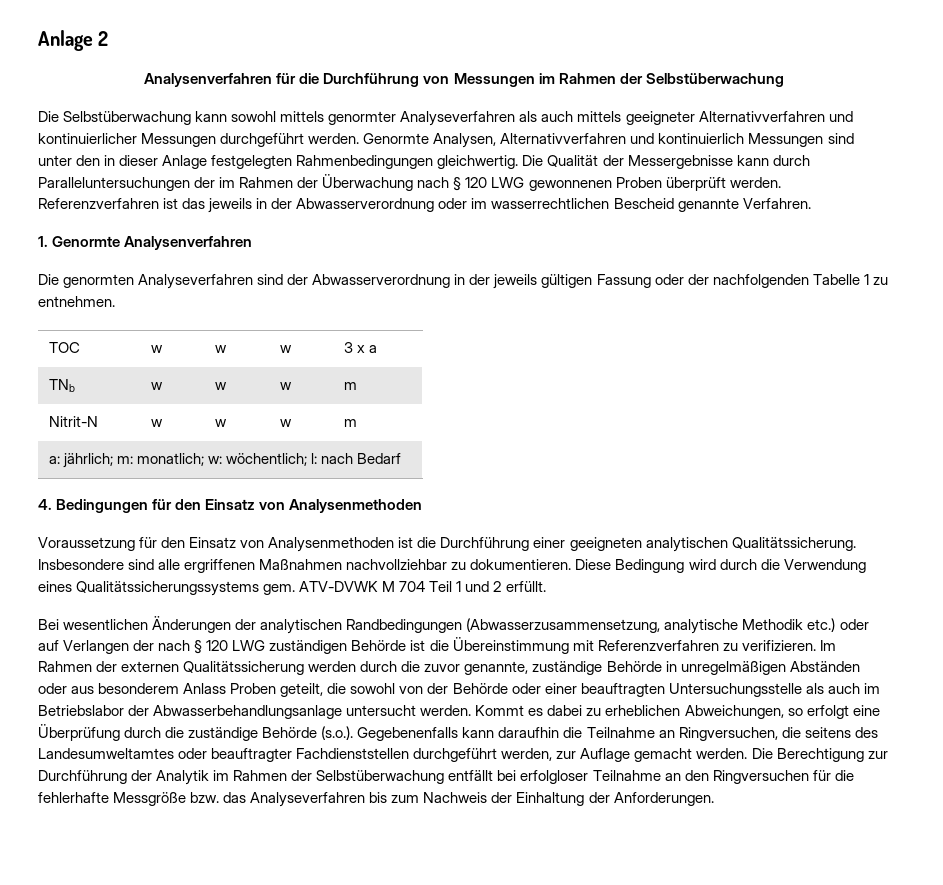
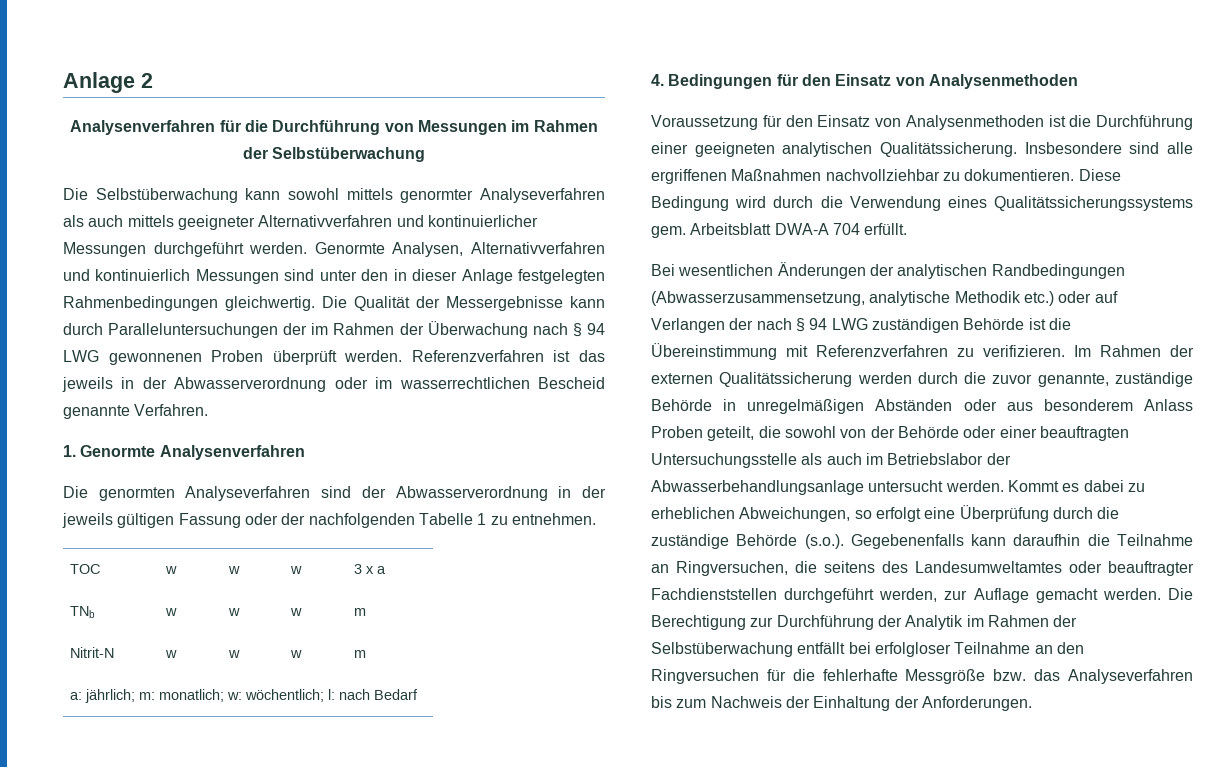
[465,177,488,188] 120 -> [586,323,605,335] 94
[299,581,502,592] ATV-DVWK M 704 Teil 1 und 2 -> [690,223,860,235] Arbeitsblatt DWA-A 704
[206,640,229,651] 120 -> [809,318,828,330] 94

